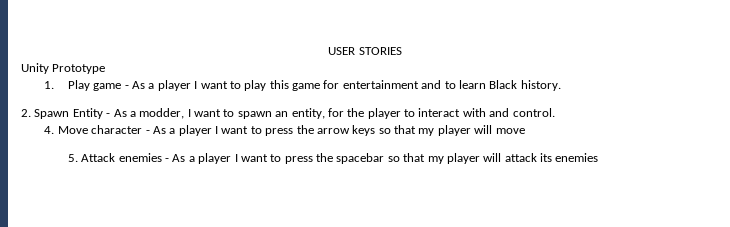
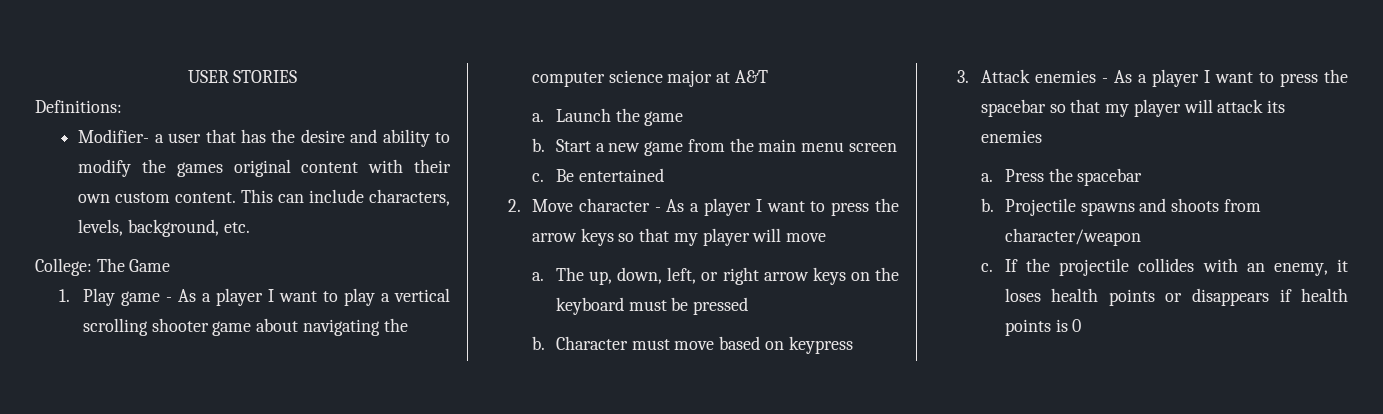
[21,63,106,74] Unity Prototype -> [35,100,122,113] [78,129,450,147] [78,159,451,177] [78,189,450,206] [78,219,250,237] [35,258,171,276] Definitions: // Modifier- a user that has the desire and ability to modify the games original content with their own custom content. This can include characters, levels, background, etc. // College: The Game
[269,80,561,91] [21,108,555,119] [44,126,55,134] this game for entertainment and to learn Black history. // 2. Spawn Entity - As a modder, I want to spawn an entity, for the player to interact with and control. // 4. -> [380,288,450,302] [82,318,408,336] [531,70,768,87] [531,108,684,126] [531,138,897,156] [531,168,664,182] [507,199,521,212] a vertical scrolling shooter game about navigating the computer science major at A&T // a. Launch the game // b. Start a new game from the main menu screen // c. Be entertained // 2.
[67,154,78,162] 5. -> [531,267,899,285] [555,297,749,315] [531,336,853,354] [956,70,969,83] a. The up, down, left, or right arrow keys on the keyboard must be pressed // b. Character must move based on keypress // 3.
(599, 157) none -> [980,168,1143,186] [980,198,1261,216] [1004,228,1141,246] [980,258,1348,276] [1004,288,1348,306] [1004,319,1082,336] // a. Press the spacebar // b. Projectile spawns and shoots from character/weapon // c. If the projectile collides with an enemy, it loses health points or disappears if health points is 0

